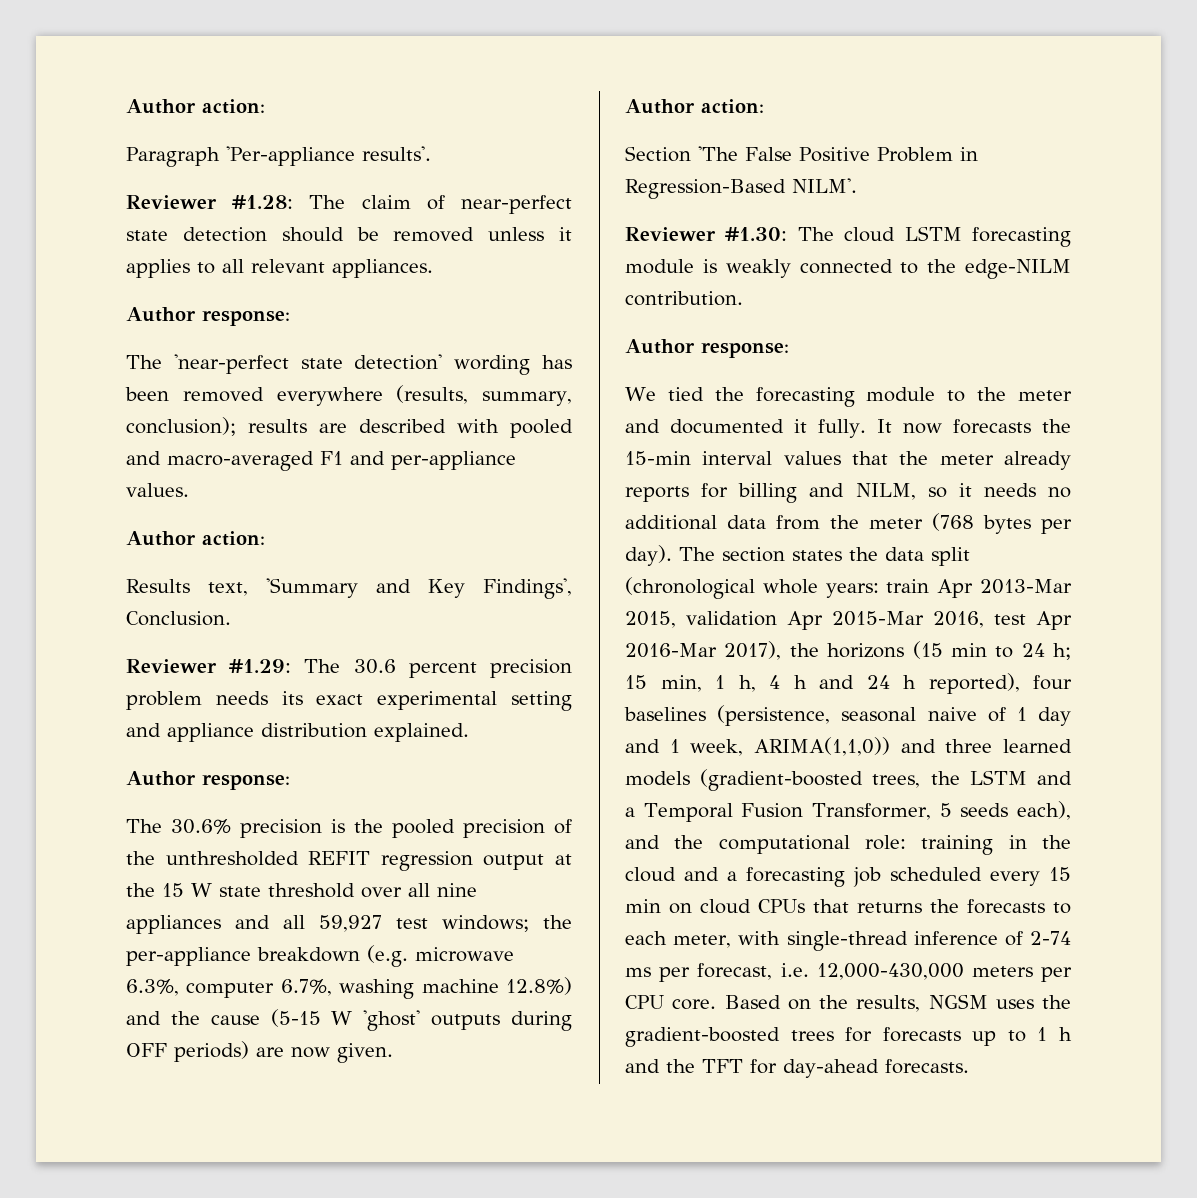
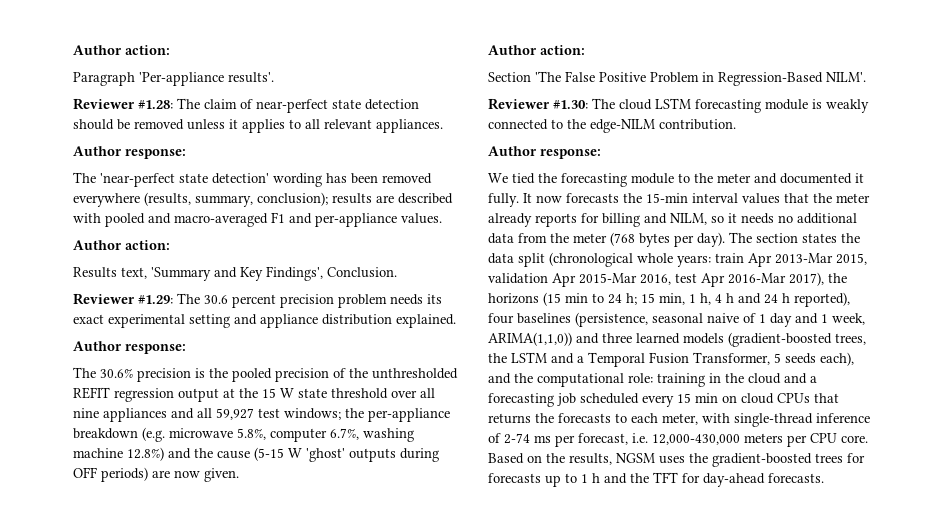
[126,979,179,996] 6.3%, -> [237,428,266,440] 5.8%,

